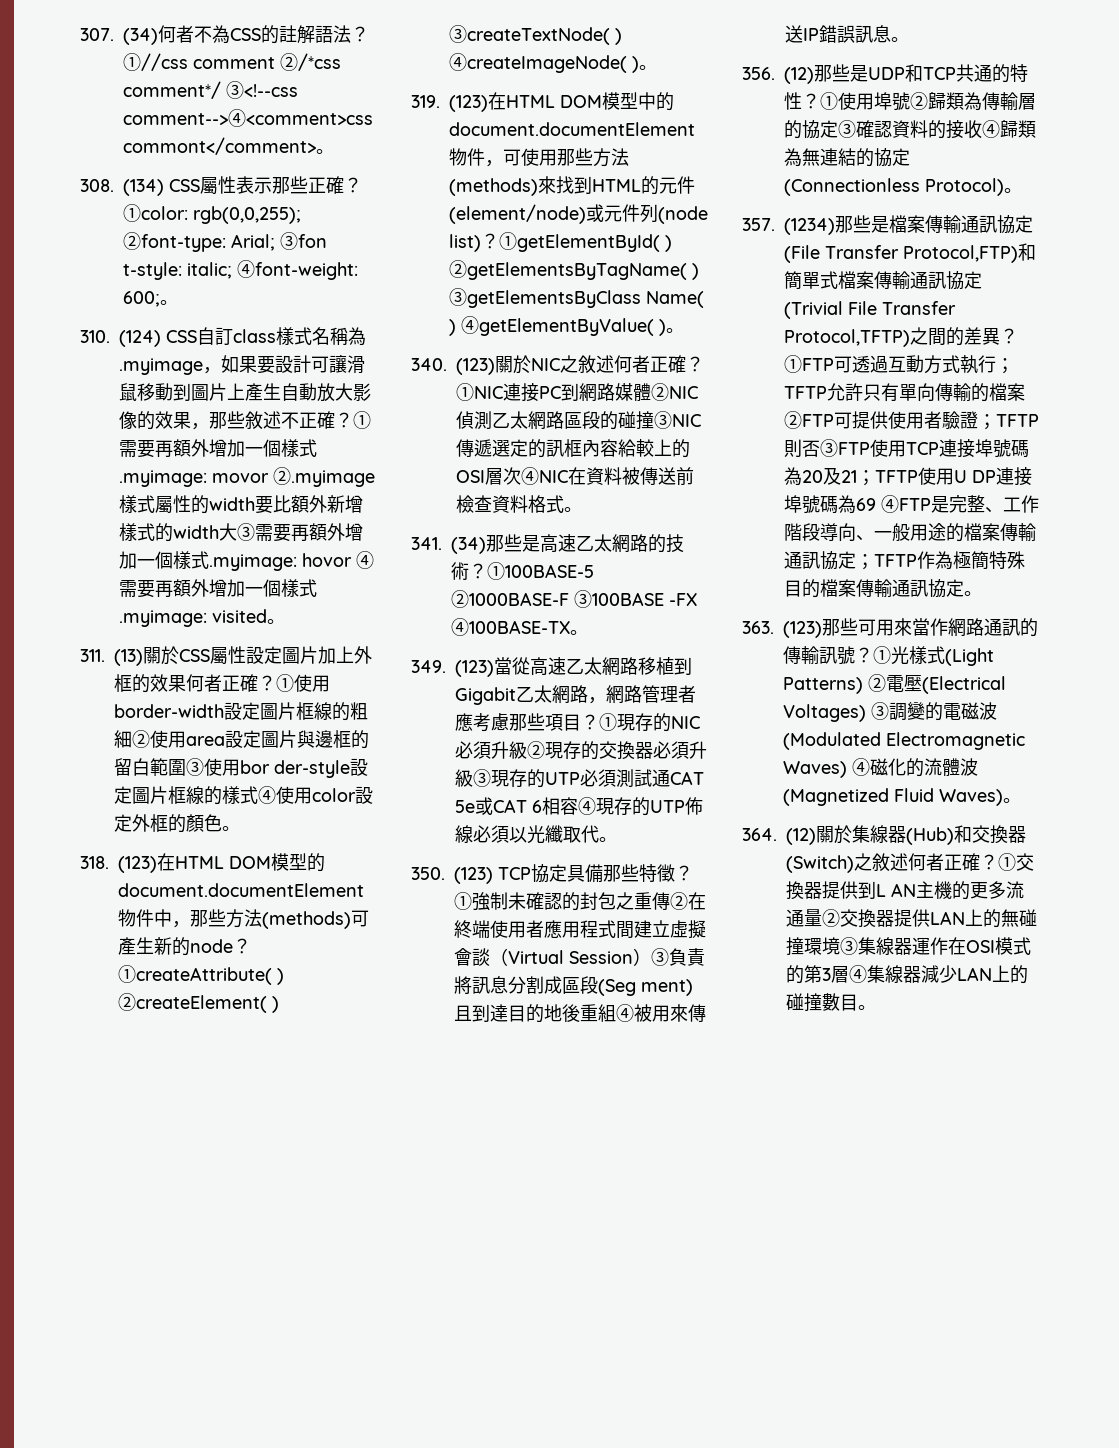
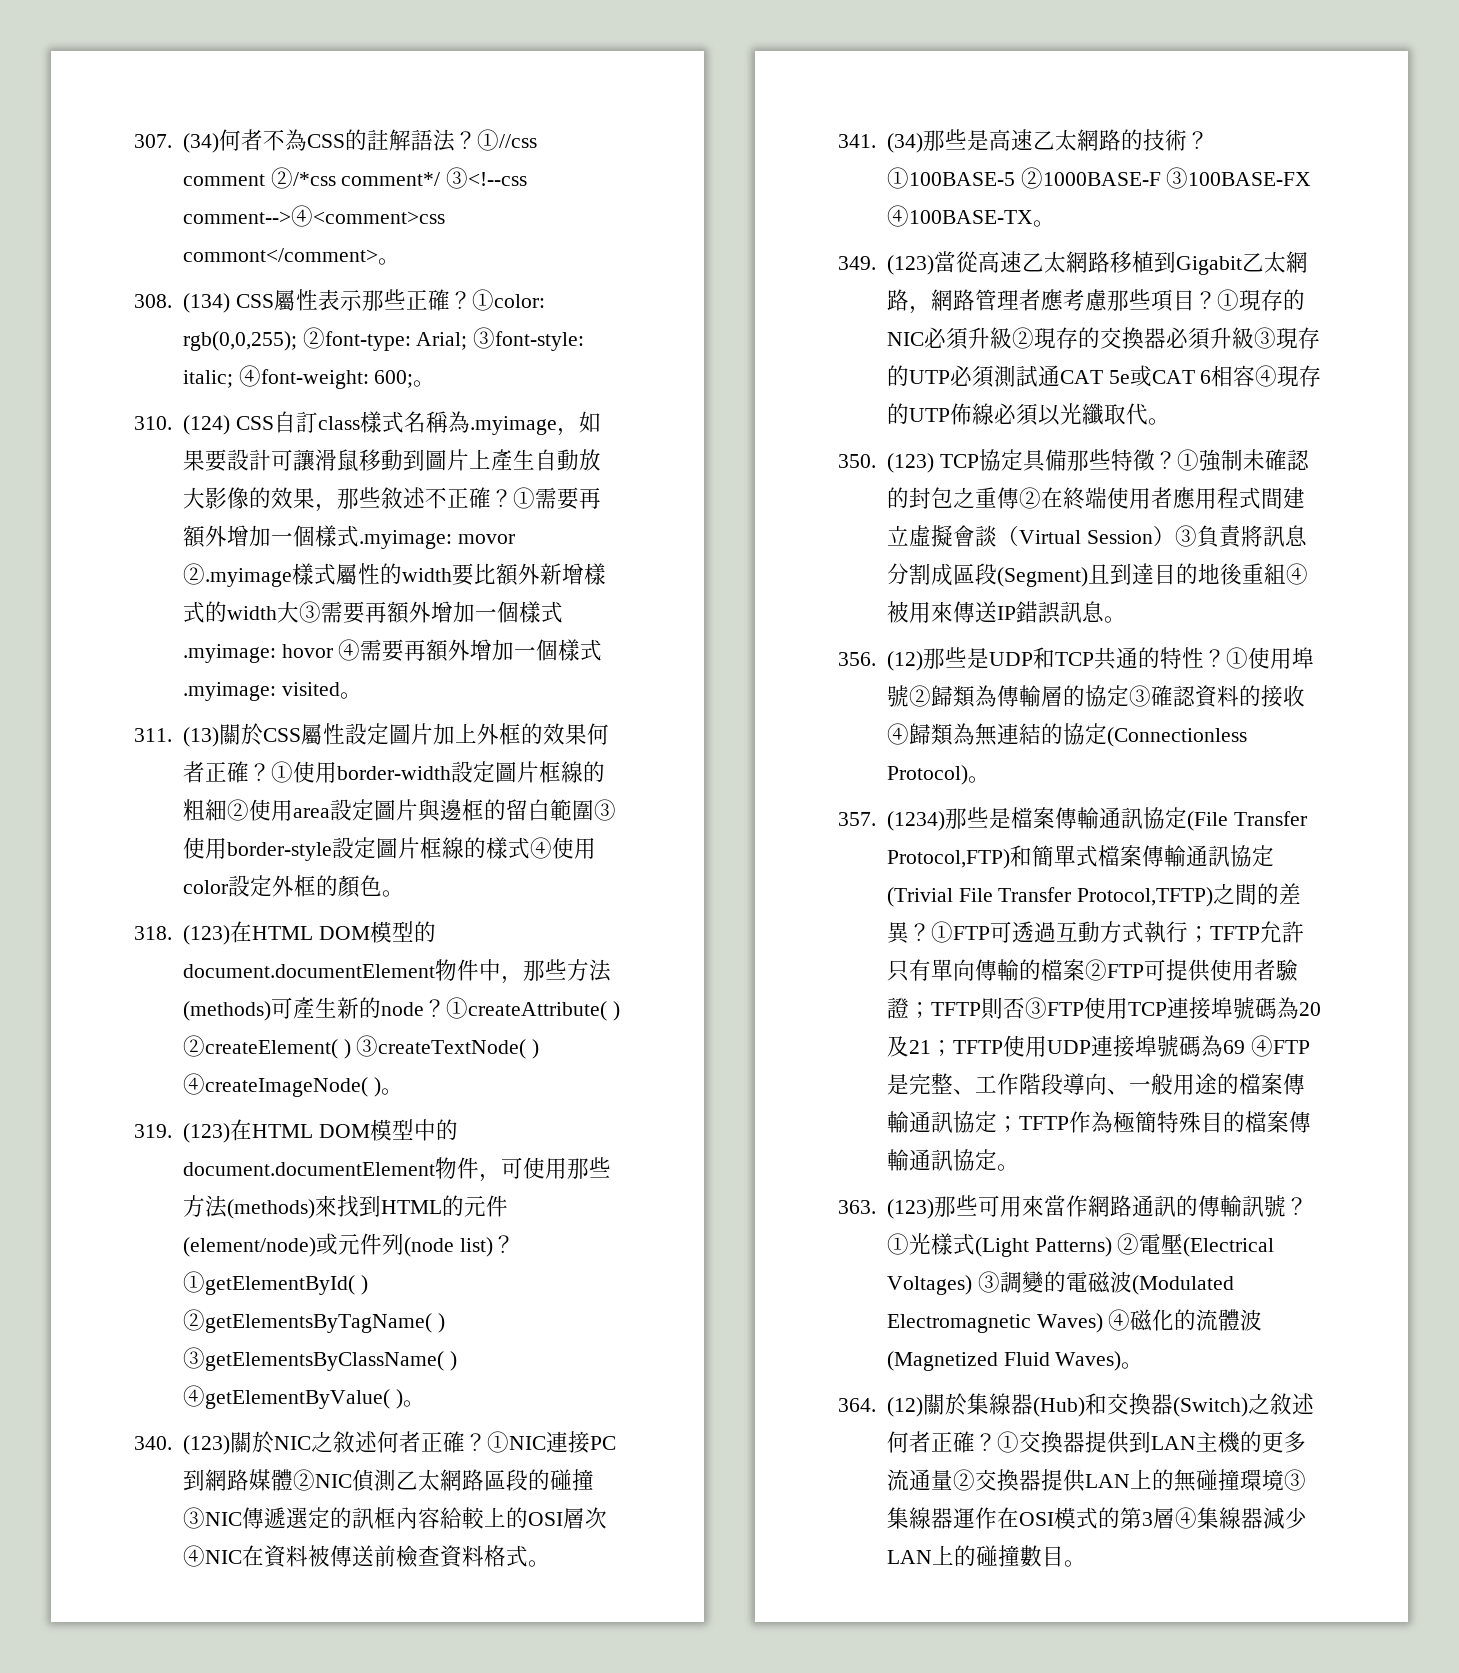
[280,232,327,250] [123,262,182,280] ③fon t-style: -> [473,327,585,351] ③font-style:
[240,760,350,778] bor der-style -> [226,842,332,861] border-style
[449,288,704,308] ③getElementsByClass Name( -> [182,1347,444,1371] ③getElementsByClassName(
[574,590,697,608] ③100BASE -FX -> [1166,167,1312,189] ③100BASE-FX
[598,979,693,996] (Seg ment) -> [996,567,1088,587] (Segment)
[954,470,996,483] U DP -> [1046,1040,1091,1054] UDP
[876,883,916,897] L AN -> [1150,1436,1196,1450] LAN

